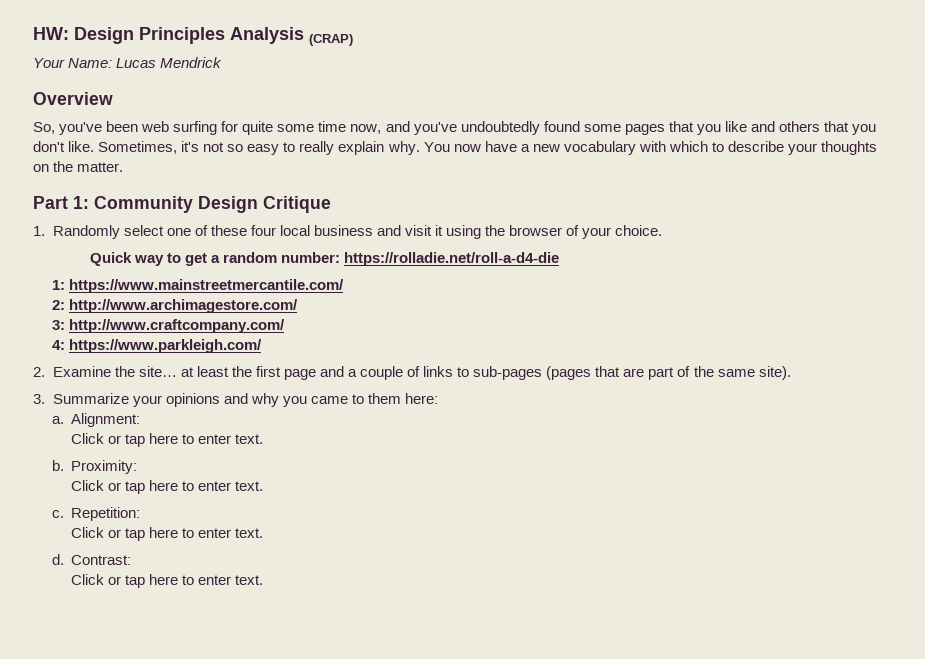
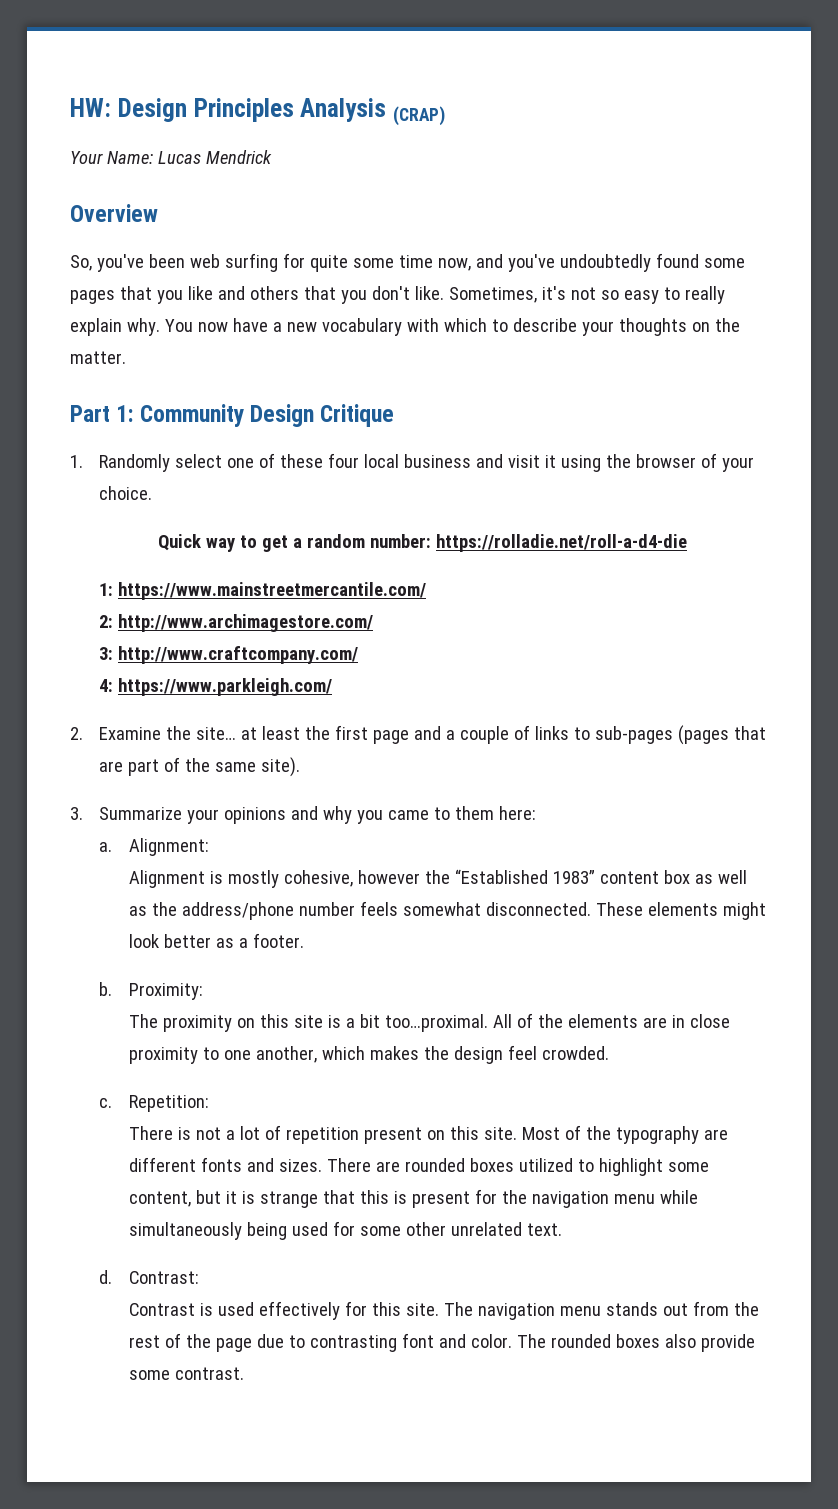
[70,433,264,447] [51,460,138,474] [70,480,264,494] [51,507,141,521] [70,527,264,541] [51,554,132,565] [70,574,264,588] Click or tap here to enter text. // b. Proximity: // Click or tap here to enter text. // c. Repetition: // Click or tap here to enter text. // d. Contrast: // Click or tap here to enter text. -> [128,869,747,888] [128,901,766,920] [128,933,304,948] [99,982,203,1000] [128,1013,730,1032] [128,1045,609,1064] [99,1095,209,1112] [128,1125,728,1144] [128,1157,709,1176] [128,1189,698,1208] [128,1221,562,1240] [99,1270,199,1284] [128,1301,759,1320] [128,1333,755,1352] [128,1367,244,1380] Alignment is mostly cohesive, however the “Established 1983” content box as well as the address/phone number feels somewhat disconnected. These elements might look better as a footer. // b. Proximity: // The proximity on this site is a bit too…proximal. All of the elements are in close proximity to one another, which makes the design feel crowded. // c. Repetition: // There is not a lot of repetition present on this site. Most of the typography are different fonts and sizes. There are rounded boxes utilized to highlight some content, but it is strange that this is present for the navigation menu while simultaneously being used for some other unrelated text. // d. Contrast: // Contrast is used effectively for this site. The navigation menu stands out from the rest of the page due to contrasting font and color. The rounded boxes also provide some contrast.

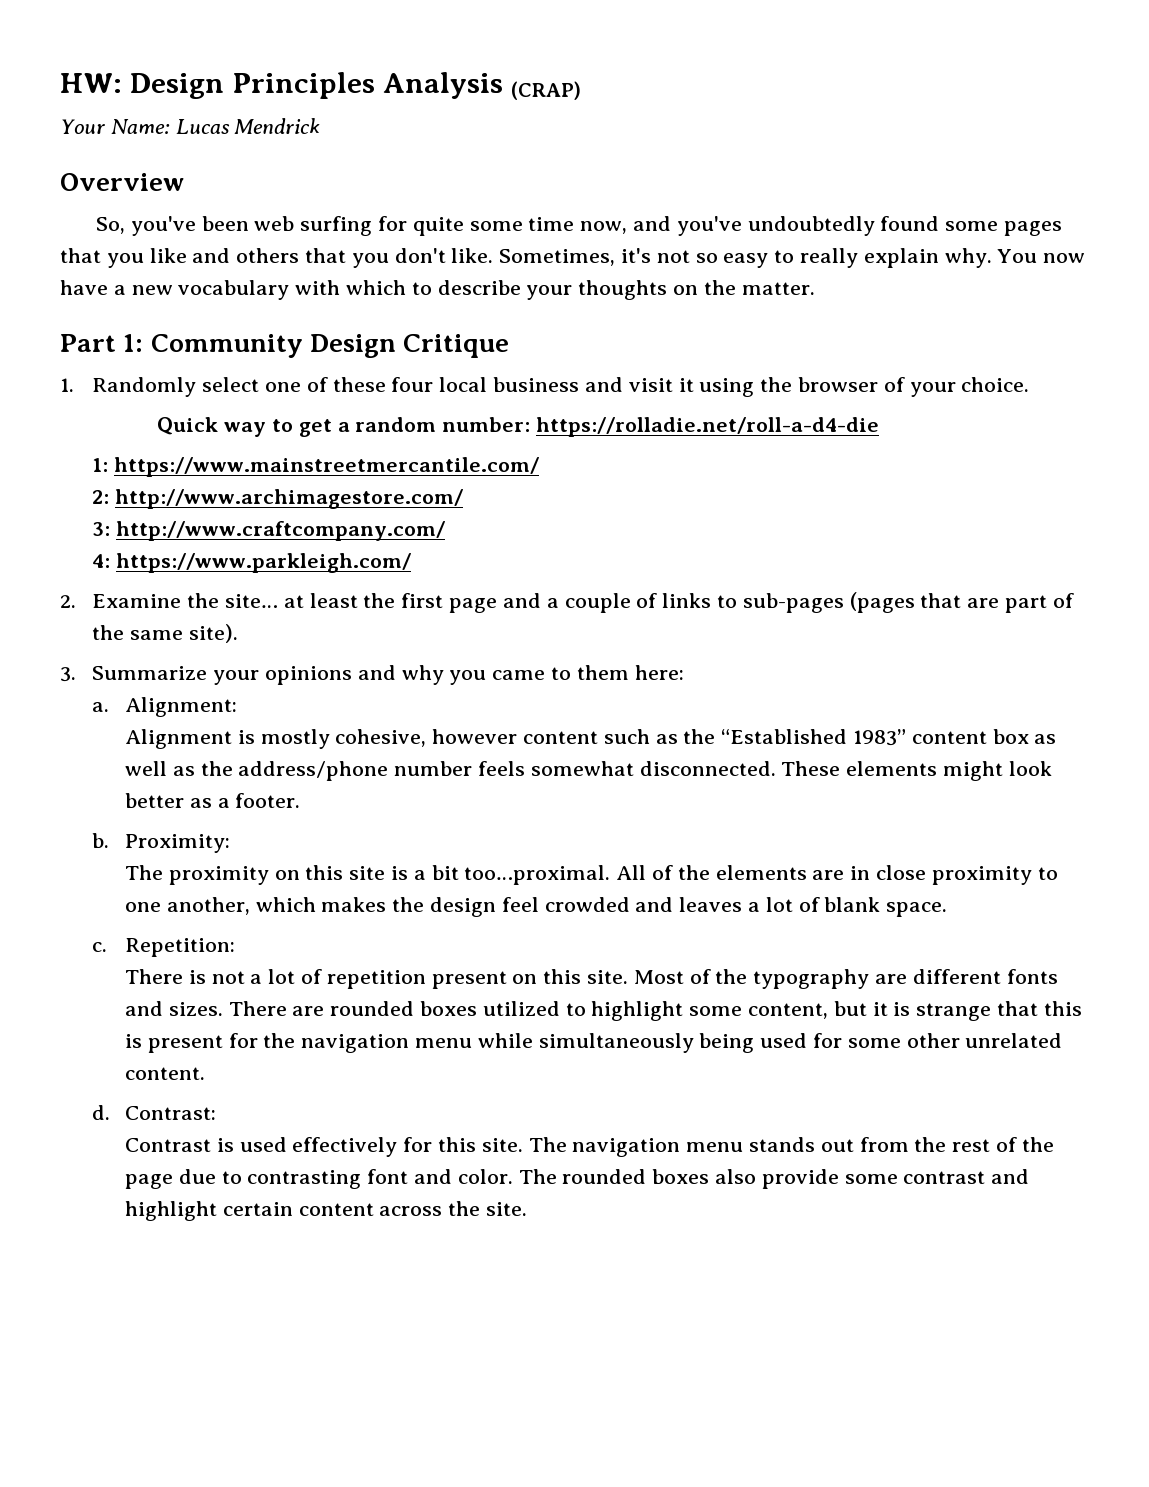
(420, 877) none -> [522,729,678,744] content such as
[541,1046,609,1060] crowded. -> [544,897,948,917] crowded and leaves a lot of blank space.
[526,1223,562,1236] text. -> [124,1067,205,1080] content.
[174,1367,244,1380] contrast. -> [903,1169,1030,1184] [124,1201,527,1221] contrast and highlight certain content across the site.

